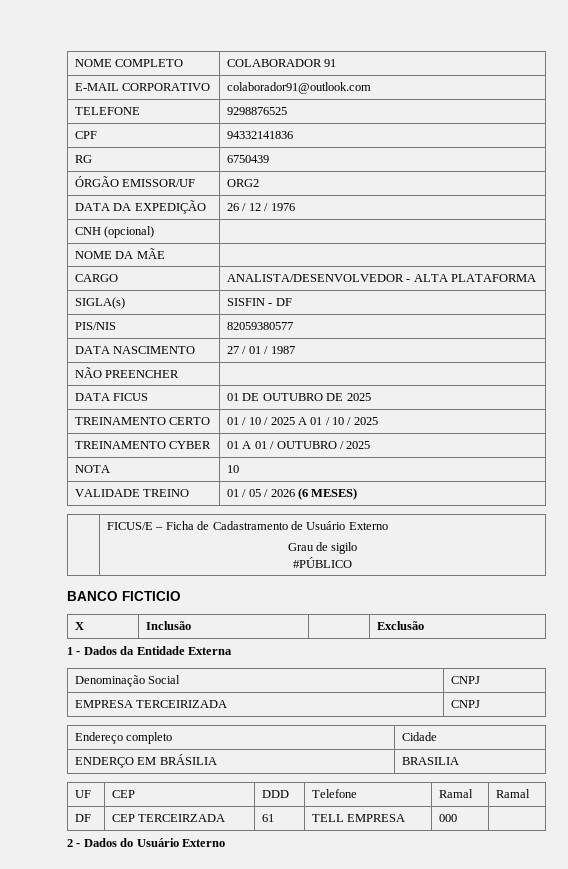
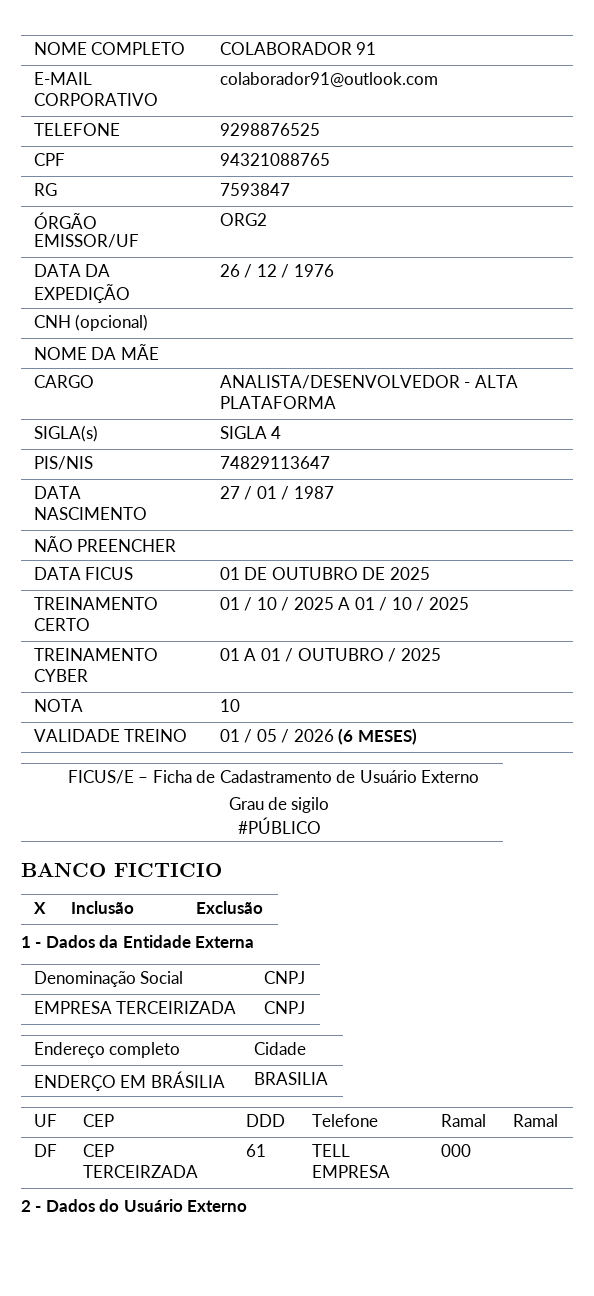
[227,131,294,139] 94332141836 -> [219,153,330,166] 94321088765
[227,155,270,163] 6750439 -> [219,183,290,196] 7593847
[227,298,292,306] SISFIN - DF -> [219,426,282,439] SIGLA 4
[227,322,294,330] 82059380577 -> [219,456,330,469] 74829113647

